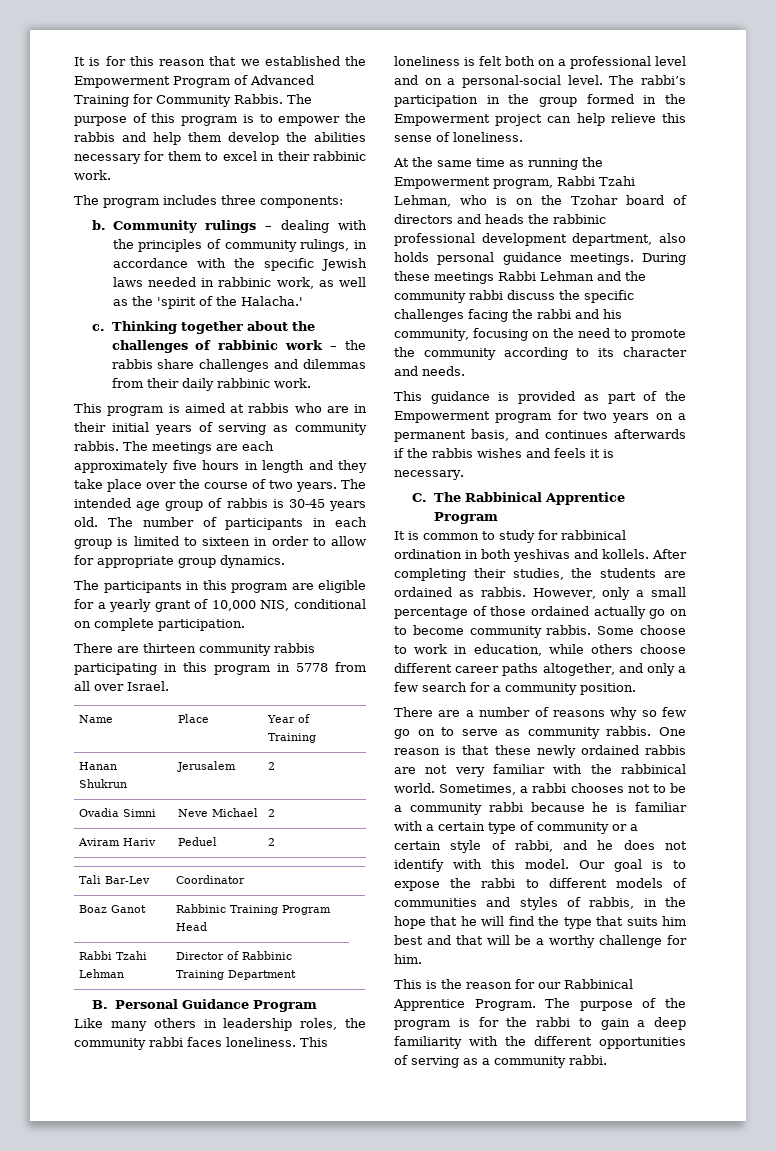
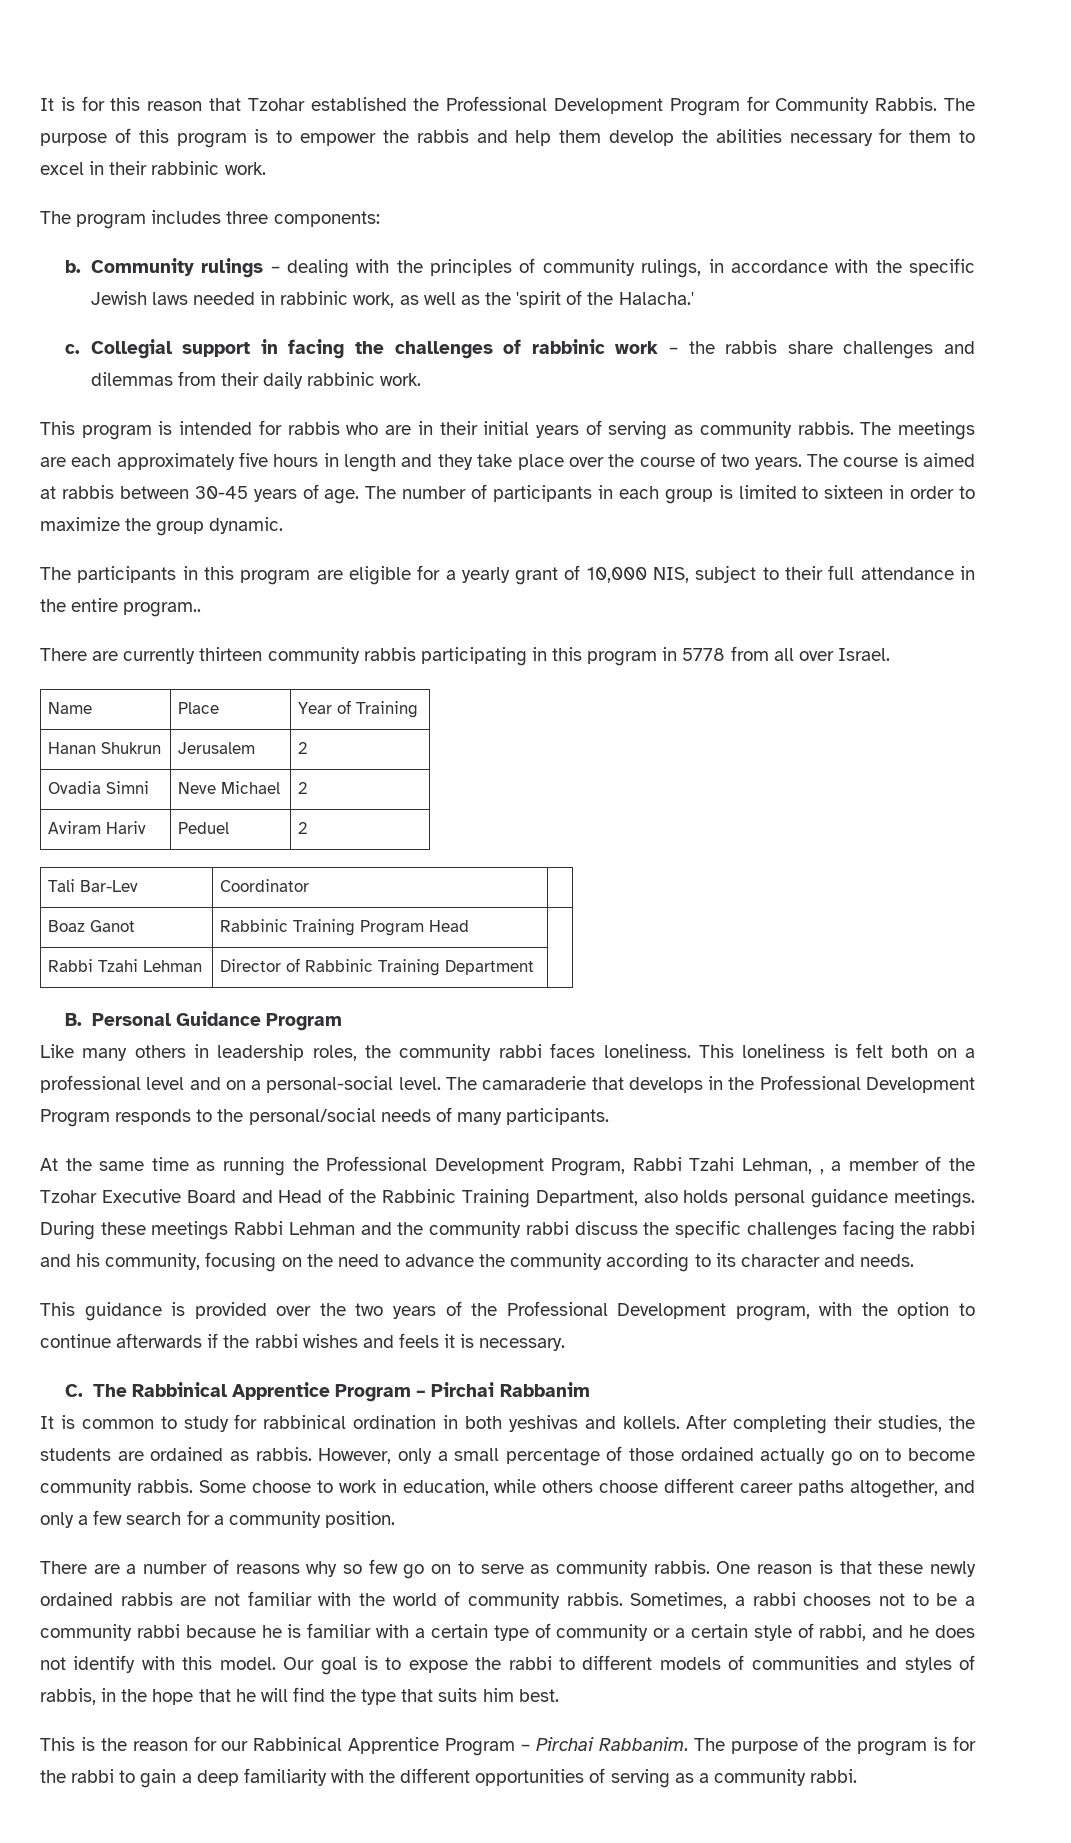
[240,59,260,66] we -> [247,98,305,111] Tzohar
[74,75,314,88] [74,95,129,107] Empowerment Program of Advanced Training -> [446,96,740,116] Professional Development Program
[111,321,288,334] Thinking together about -> [90,339,345,359] Collegial support in facing
[184,403,244,413] aimed at -> [179,420,282,435] intended for
[74,498,366,511] [74,517,98,527] intended age group of rabbis is 30-45 years old. -> [843,453,976,467] [40,484,360,504] course is aimed at rabbis between 30-45 years of age.
[331,536,366,546] [74,555,285,568] allow for appropriate group dynamics. -> [40,517,284,536] maximize the group dynamic.
[294,599,366,609] [74,618,245,631] [74,643,139,653] conditional on complete participation. // There are -> [695,565,975,583] [40,598,202,617] [40,648,196,664] subject to their full attendance in the entire program.. // There are currently
[641,75,686,85] [394,94,686,107] [394,113,686,126] [394,132,523,142] rabbi’s participation in the group formed in the Empowerment project can help relieve this sense of loneliness. -> [482,1075,976,1093] [40,1107,610,1127] camaraderie that develops in the Professional Development Program responds to the personal/social needs of many participants.
[394,176,635,189] [394,195,687,207] [394,214,606,224] [394,233,653,246] Empowerment program, Rabbi Tzahi Lehman, who is on the Tzohar board of directors and heads the rabbinic professional development department, -> [326,1156,976,1176] [40,1188,638,1208] Professional Development Program, Rabbi Tzahi Lehman, , a member of the Tzohar Executive Board and Head of the Rabbinic Training Department,
[631,329,686,341] promote -> [405,1254,475,1267] advance
[583,391,686,404] [394,410,686,423] [394,429,608,442] as part of the Empowerment program for two years on a permanent basis, and continues -> [276,1301,975,1321] [40,1334,111,1348] over the two years of the Professional Development program, with the option to continue
[432,448,473,458] rabbis -> [254,1334,298,1348] rabbi
(498, 518) none -> [416,1382,590,1397] – Pirchai Rabbanim
[454,767,485,777] very -> (240, 1599) none
[621,764,686,774] [394,783,435,793] rabbinical world. -> [392,1591,623,1609] world of community rabbis.
[394,935,687,948] [394,954,422,964] best and that will be a worthy challenge for him. -> [518,1689,559,1702] best.
[474,999,536,1011] Program. -> [445,1737,688,1756] Program – Pirchai Rabbanim.

